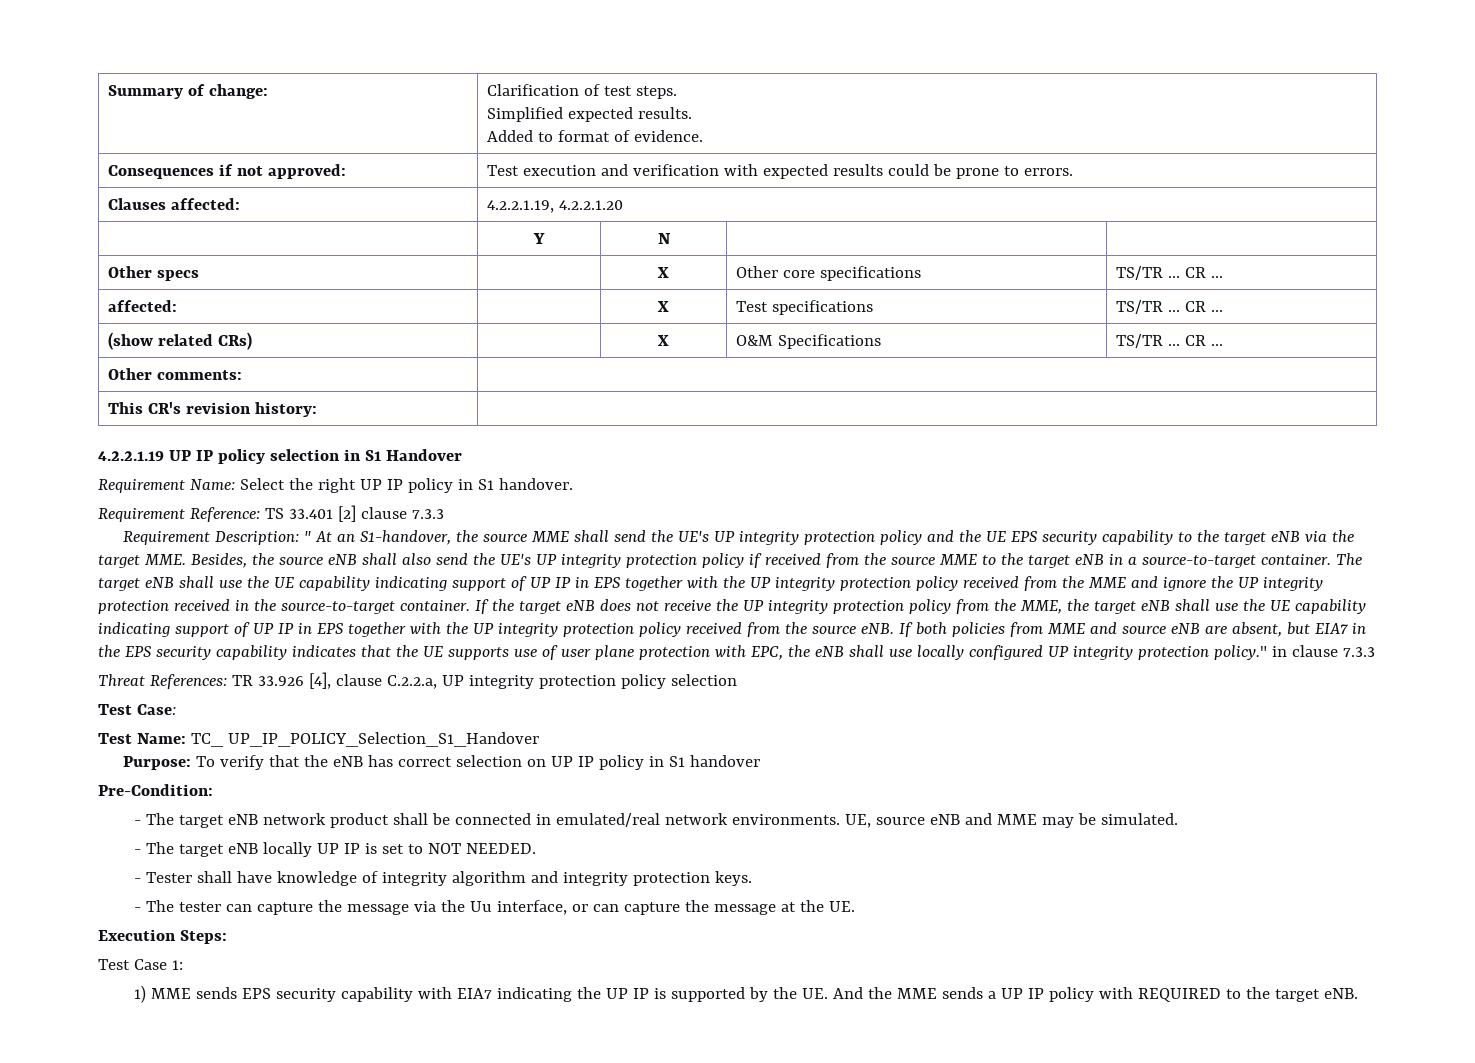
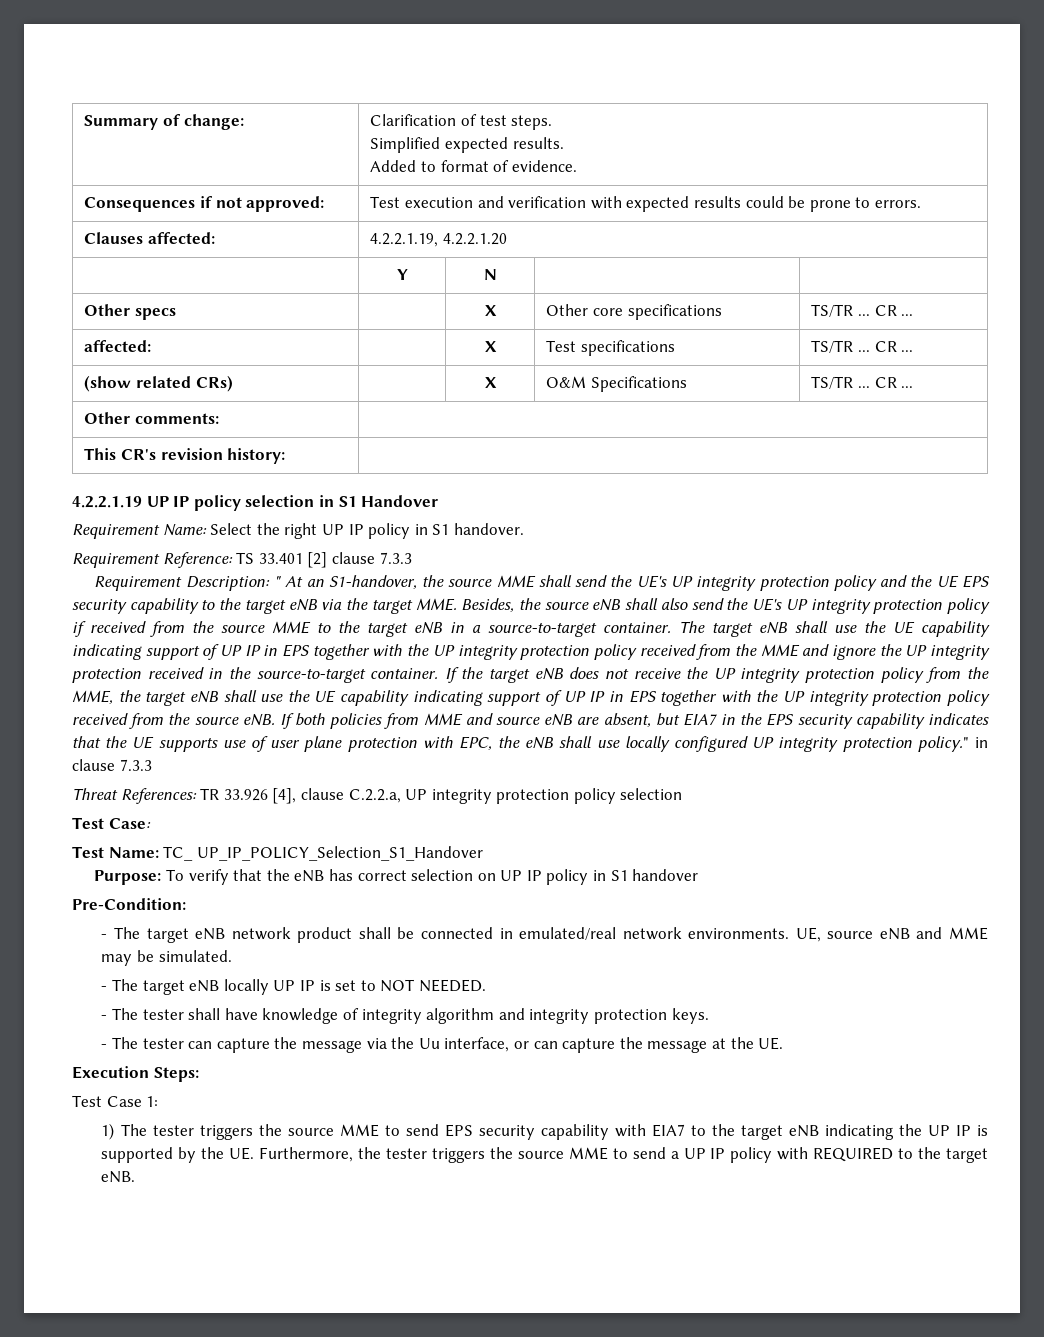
[146,872,193,883] Tester -> [112,1008,184,1020] The tester
[151,987,238,999] MME sends -> [120,1124,439,1140] The tester triggers the source MME to send
(493, 993) none -> [690,1124,819,1140] to the target eNB
[833,987,984,999] And the MME sends -> [259,1147,666,1163] Furthermore, the tester triggers the source MME to send

